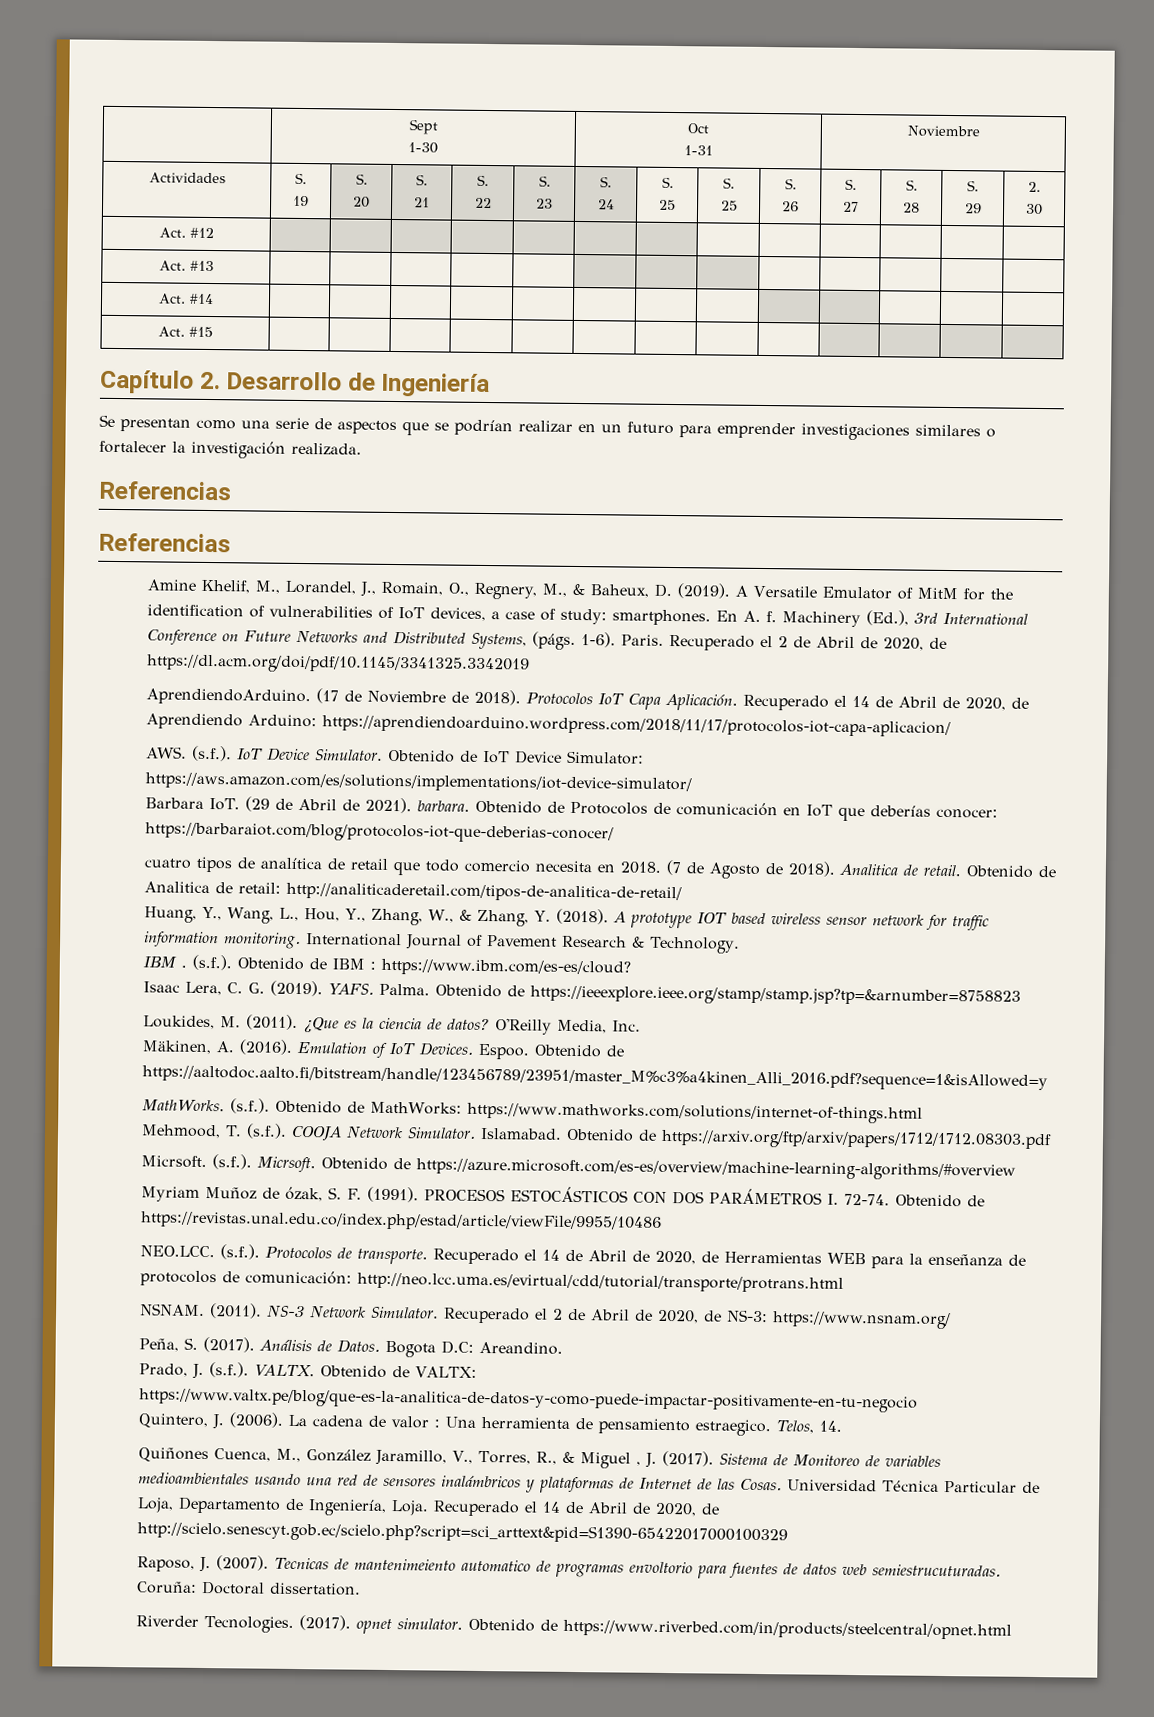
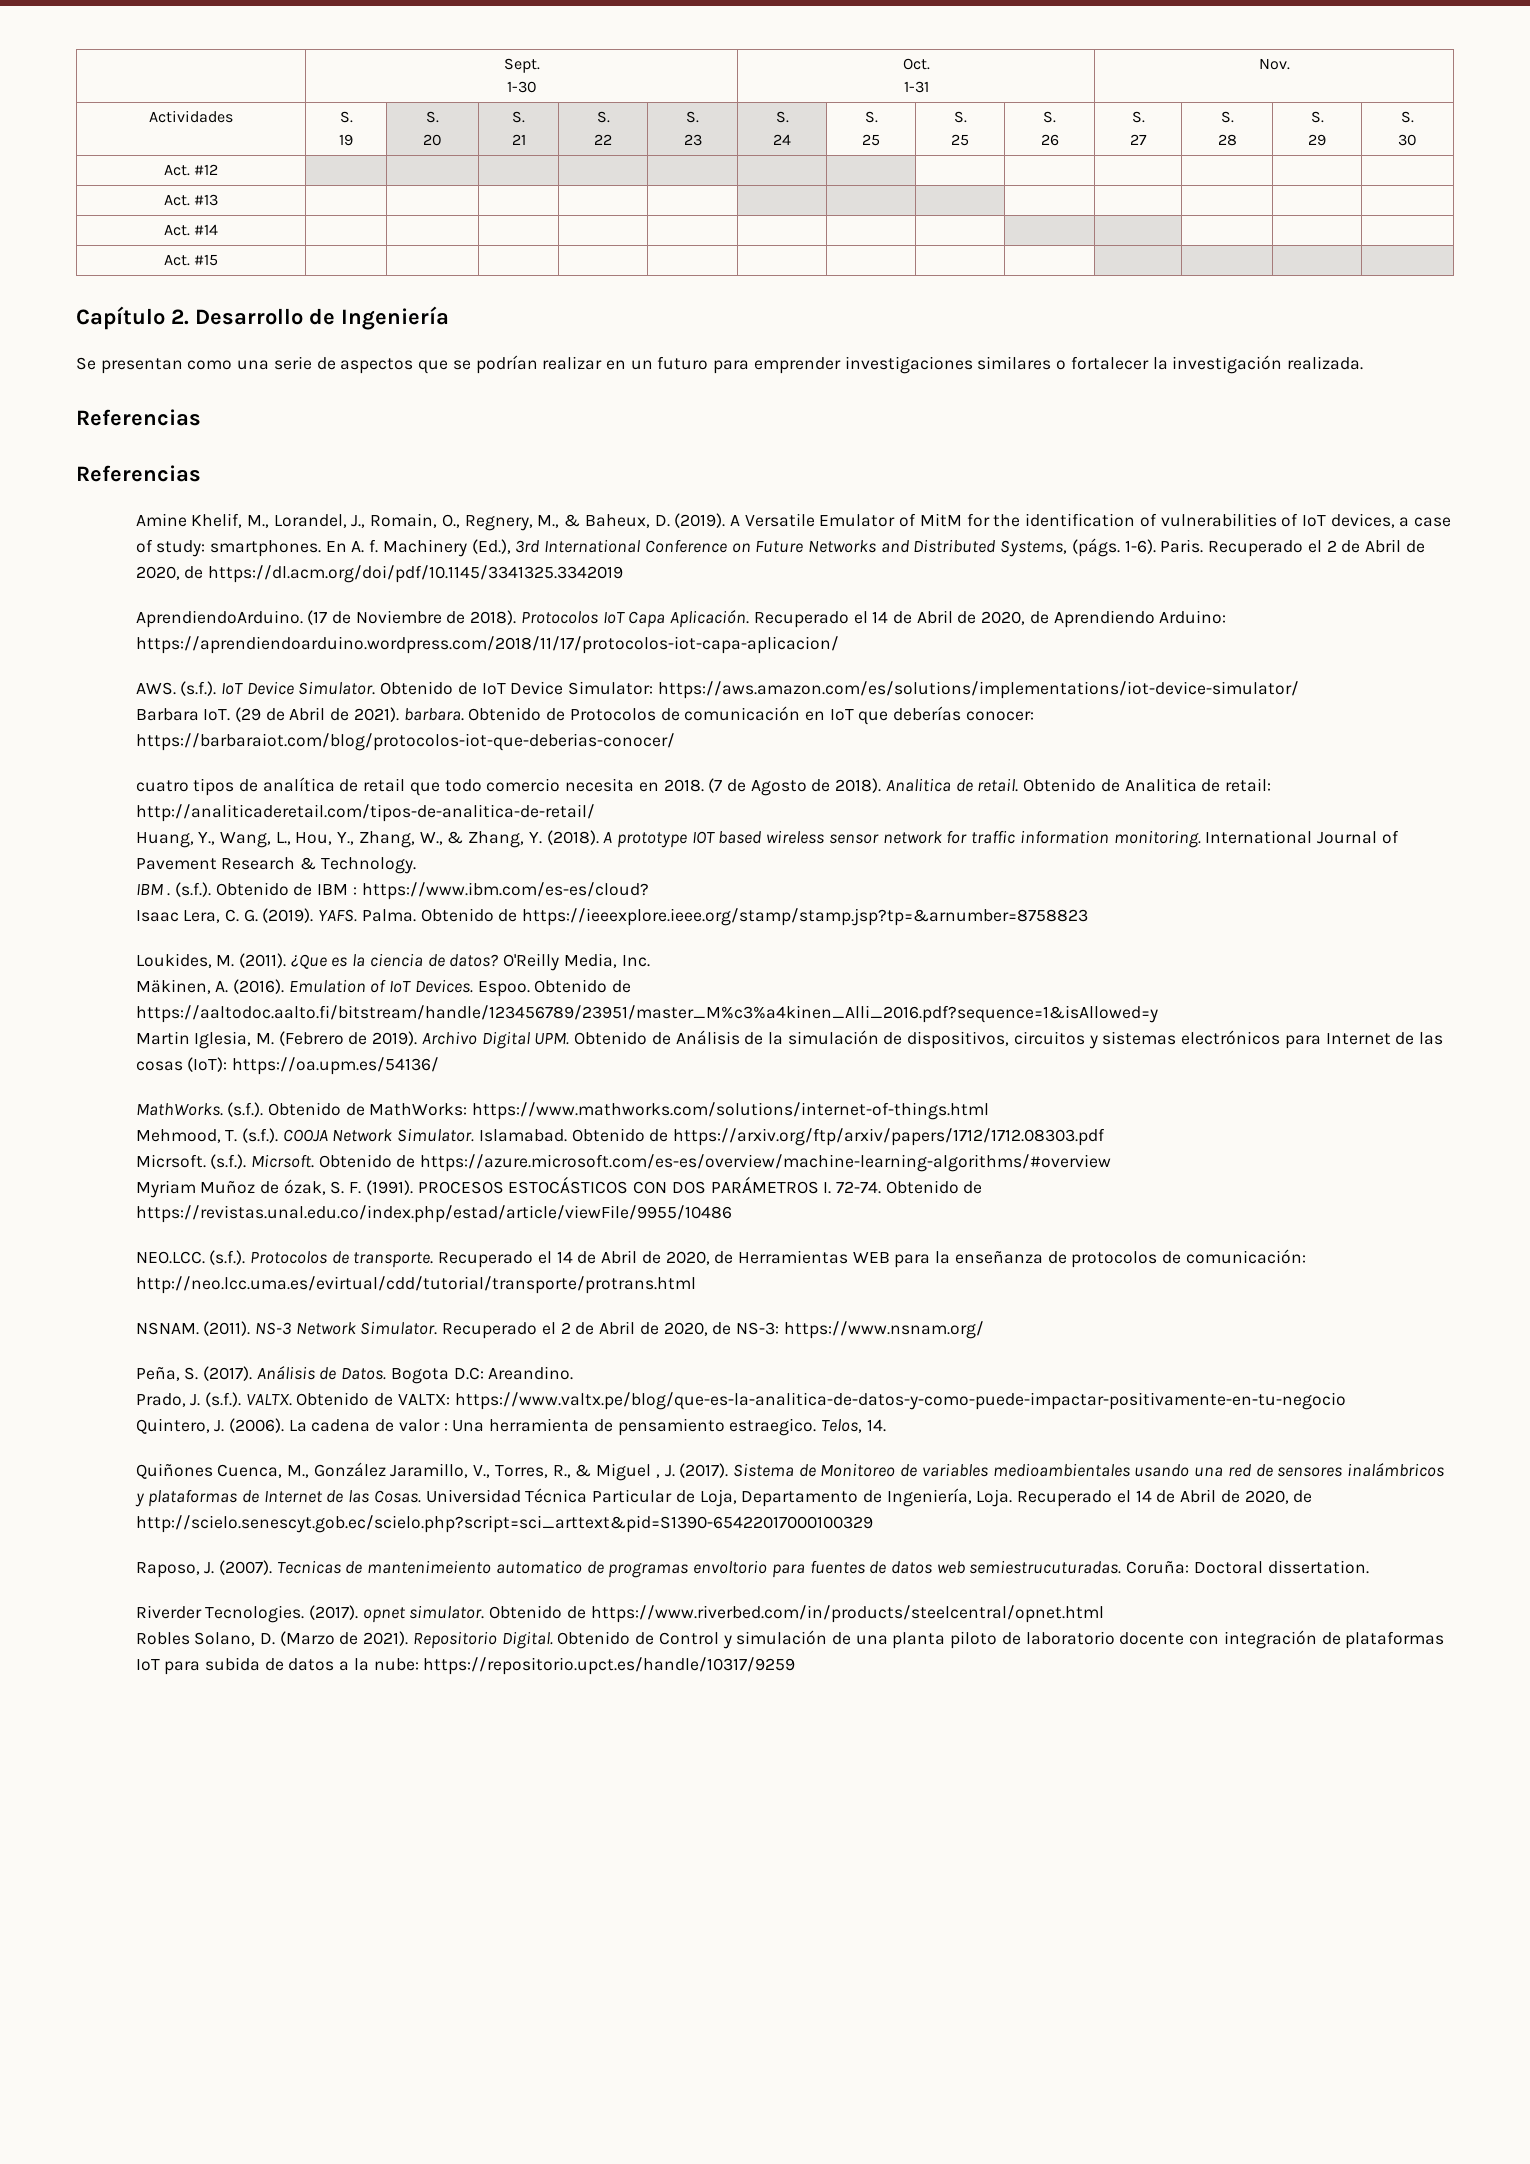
[408,119,438,135] | Sept -> [503,58,540,73] | Sept.
[687,123,709,134] Oct -> [902,58,930,70] Oct.
[906,125,980,138] Noviembre -> [1258,58,1290,70] Nov.
[1028,181,1041,192] 2. -> [1401,111,1414,123] S.
(1048, 1078) none -> [135,1030,1443,1049] [135,1057,440,1075] // Martin Iglesia, M. (Febrero de 2019). Archivo Digital UPM. Obtenido de Análisis de la simulación de dispositivos, circuitos y sistemas electrónicos para Internet de las cosas (IoT): https://oa.upm.es/54136/
(1013, 1629) none -> [135,1630,1445,1649] [135,1657,796,1675] // Robles Solano, D. (Marzo de 2021). Repositorio Digital. Obtenido de Control y simulación de una planta piloto de laboratorio docente con integración de plataformas IoT para subida de datos a la nube: https://repositorio.upct.es/handle/10317/9259

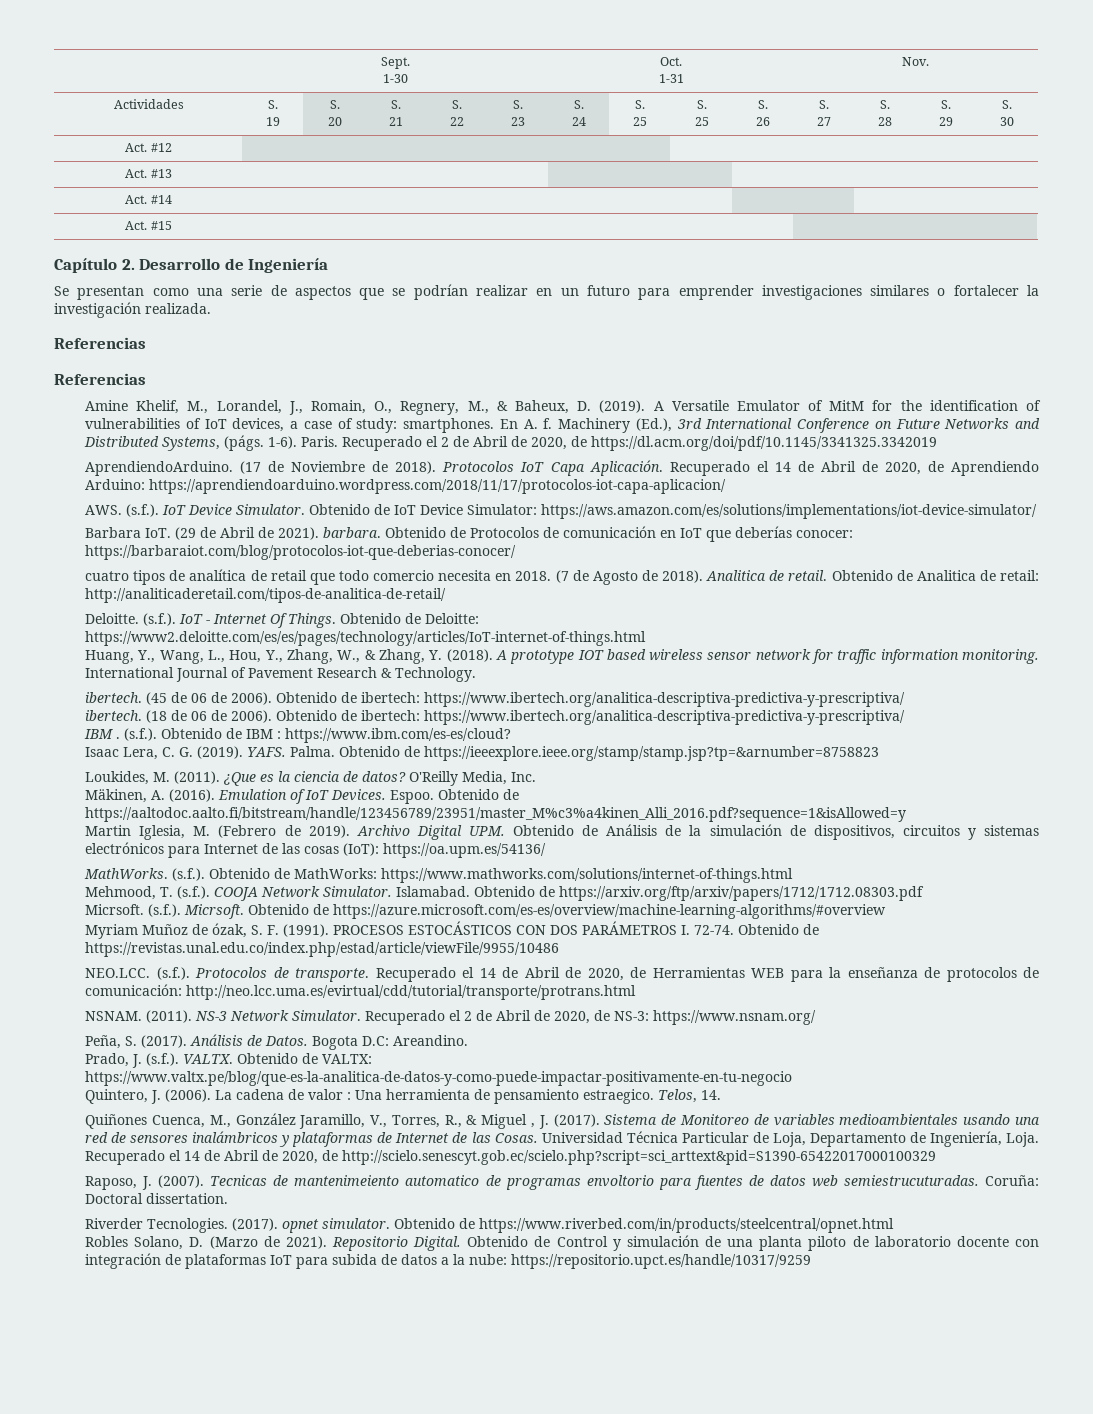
(595, 813) none -> [85,613,480,628] [85,631,647,646] // Deloitte. (s.f.). IoT - Internet Of Things. Obtenido de Deloitte: https://www2.deloitte.com/es/es/pages/technology/articles/IoT-internet-of-things.html
(416, 865) none -> [85,692,906,707] [85,710,906,725] // ibertech. (45 de 06 de 2006). Obtenido de ibertech: https://www.ibertech.org/analitica-descriptiva-predictiva-y-prescriptiva/ // ibertech. (18 de 06 de 2006). Obtenido de ibertech: https://www.ibertech.org/analitica-descriptiva-predictiva-y-prescriptiva/

